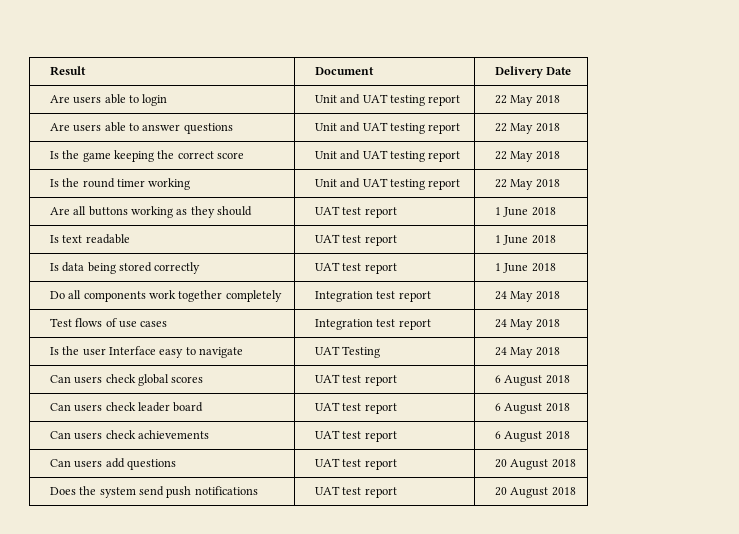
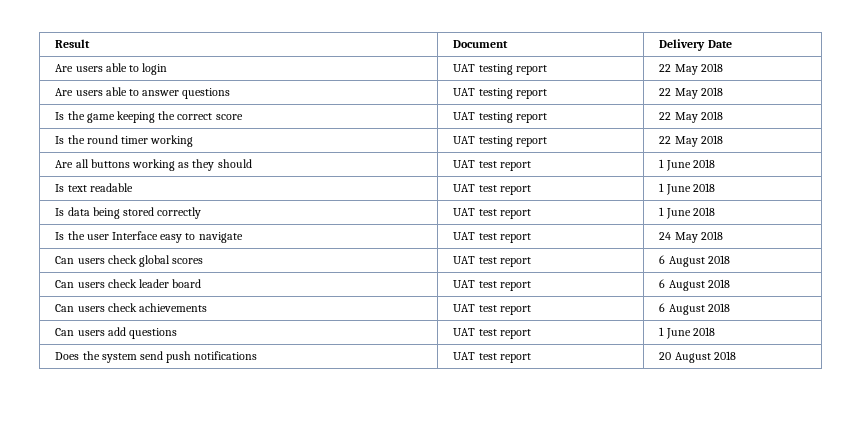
[314,94,361,104] Unit and -> (168, 69) none
[314,122,361,132] Unit and -> (231, 93) none
[314,150,361,160] Unit and -> (243, 117) none
[314,178,361,188] Unit and -> (194, 141) none
[49,290,282,302] [314,291,431,302] [494,291,560,302] [49,318,168,328] [314,319,431,330] [494,319,560,330] // Do all components work together completely | Integration test report | 24 May 2018 // Test flows of use cases | Integration test report | 24 May 2018 -> (715, 211) none
[342,346,381,358] Testing -> [478,233,531,243] test report
[494,459,549,470] 20 August -> [659,327,691,339] 1 June

